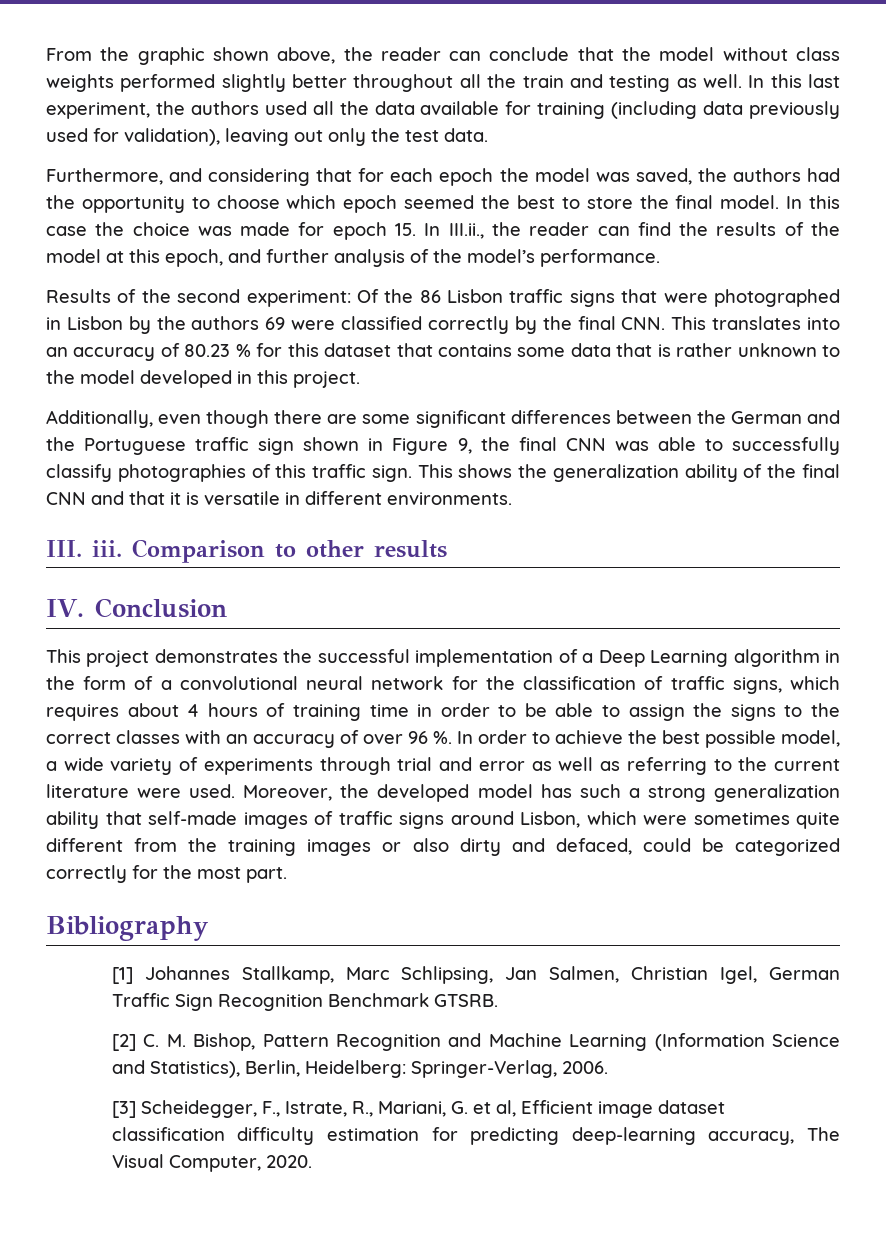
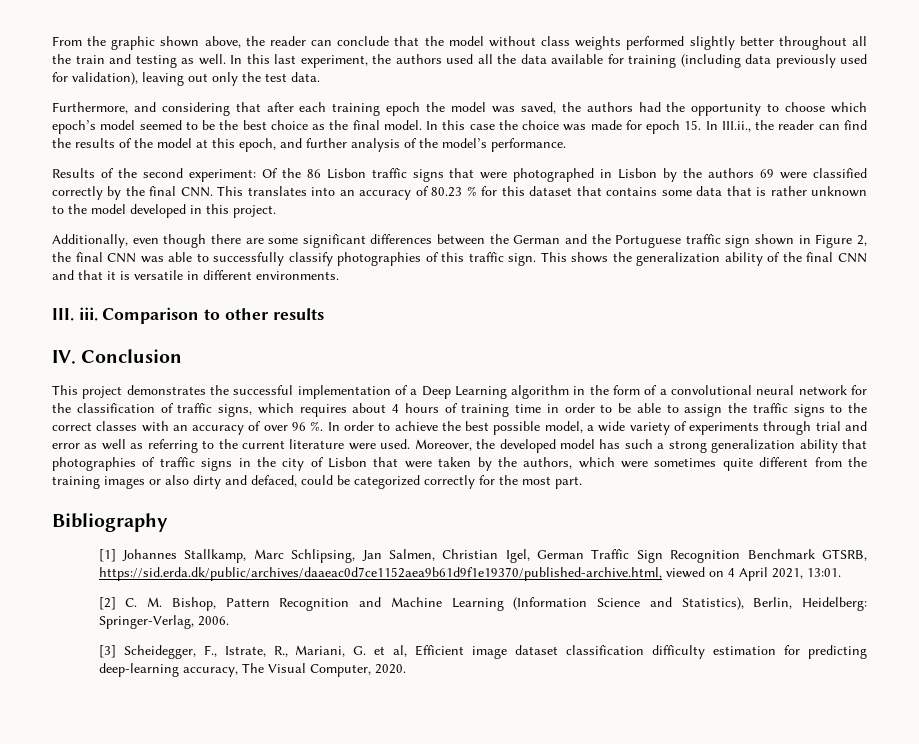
[358,168,434,182] for each -> [266,102,381,116] after each training
[343,195,633,213] epoch seemed the best to store -> [52,120,326,134] epoch’s model seemed to be the best choice as
[457,438,472,454] 9, -> [857,235,868,246] 2,
(723, 710) none -> [752,403,788,413] traffic
[148,811,308,829] self-made images -> [52,457,136,471] photographies
[450,811,580,828] around Lisbon, -> [238,457,573,471] in the city of Lisbon that were taken by the authors,
[433,994,498,1007] GTSRB. -> [821,549,867,561] [98,567,841,581] GTSRB, https://sid.erda.dk/public/archives/daaeac0d7ce1152aea9b61d9f1e19370/published-archive.html, viewed on 4 April 2021, 13:01.

